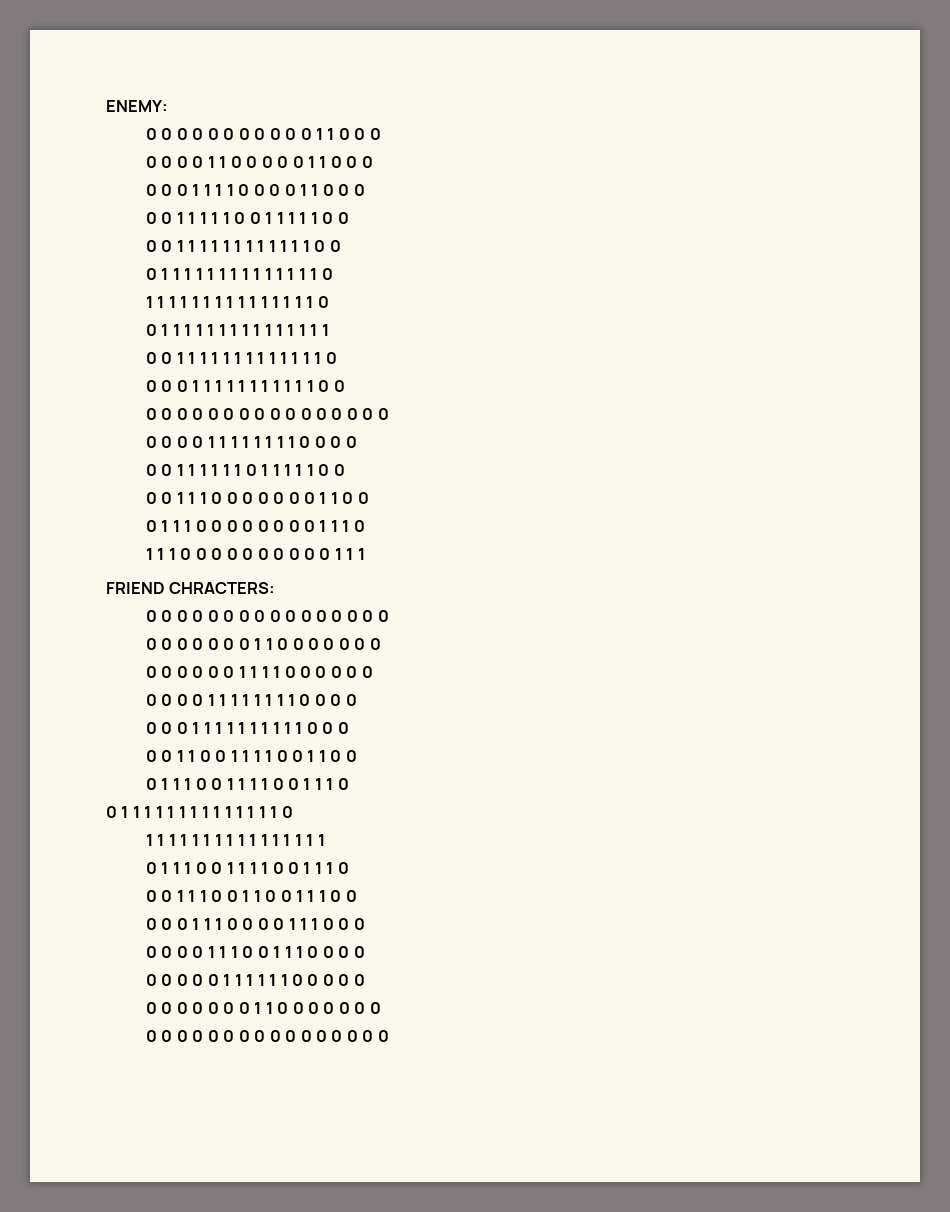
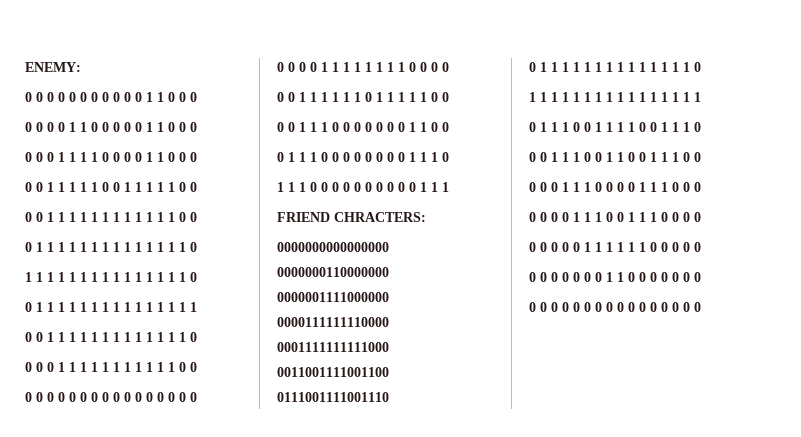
[145,610,389,622] [145,638,381,650] [145,666,373,678] [145,694,357,706] [145,722,349,734] [145,750,357,762] [145,778,349,790] 0 0 0 0 0 0 0 0 0 0 0 0 0 0 0 0 // 0 0 0 0 0 0 0 1 1 0 0 0 0 0 0 0 // 0 0 0 0 0 0 1 1 1 1 0 0 0 0 0 0 // 0 0 0 0 1 1 1 1 1 1 1 1 0 0 0 0 // 0 0 0 1 1 1 1 1 1 1 1 1 1 0 0 0 // 0 0 1 1 0 0 1 1 1 1 0 0 1 1 0 0 // 0 1 1 1 0 0 1 1 1 1 0 0 1 1 1 0 -> [277,242,389,252] [277,267,389,277] [277,292,389,302] [277,317,389,327] [277,342,389,352] [277,367,389,377] [277,392,389,402] 0000000000000000 // 0000000110000000 // 0000001111000000 // 0000111111110000 // 0001111111111000 // 0011001111001100 // 0111001111001110

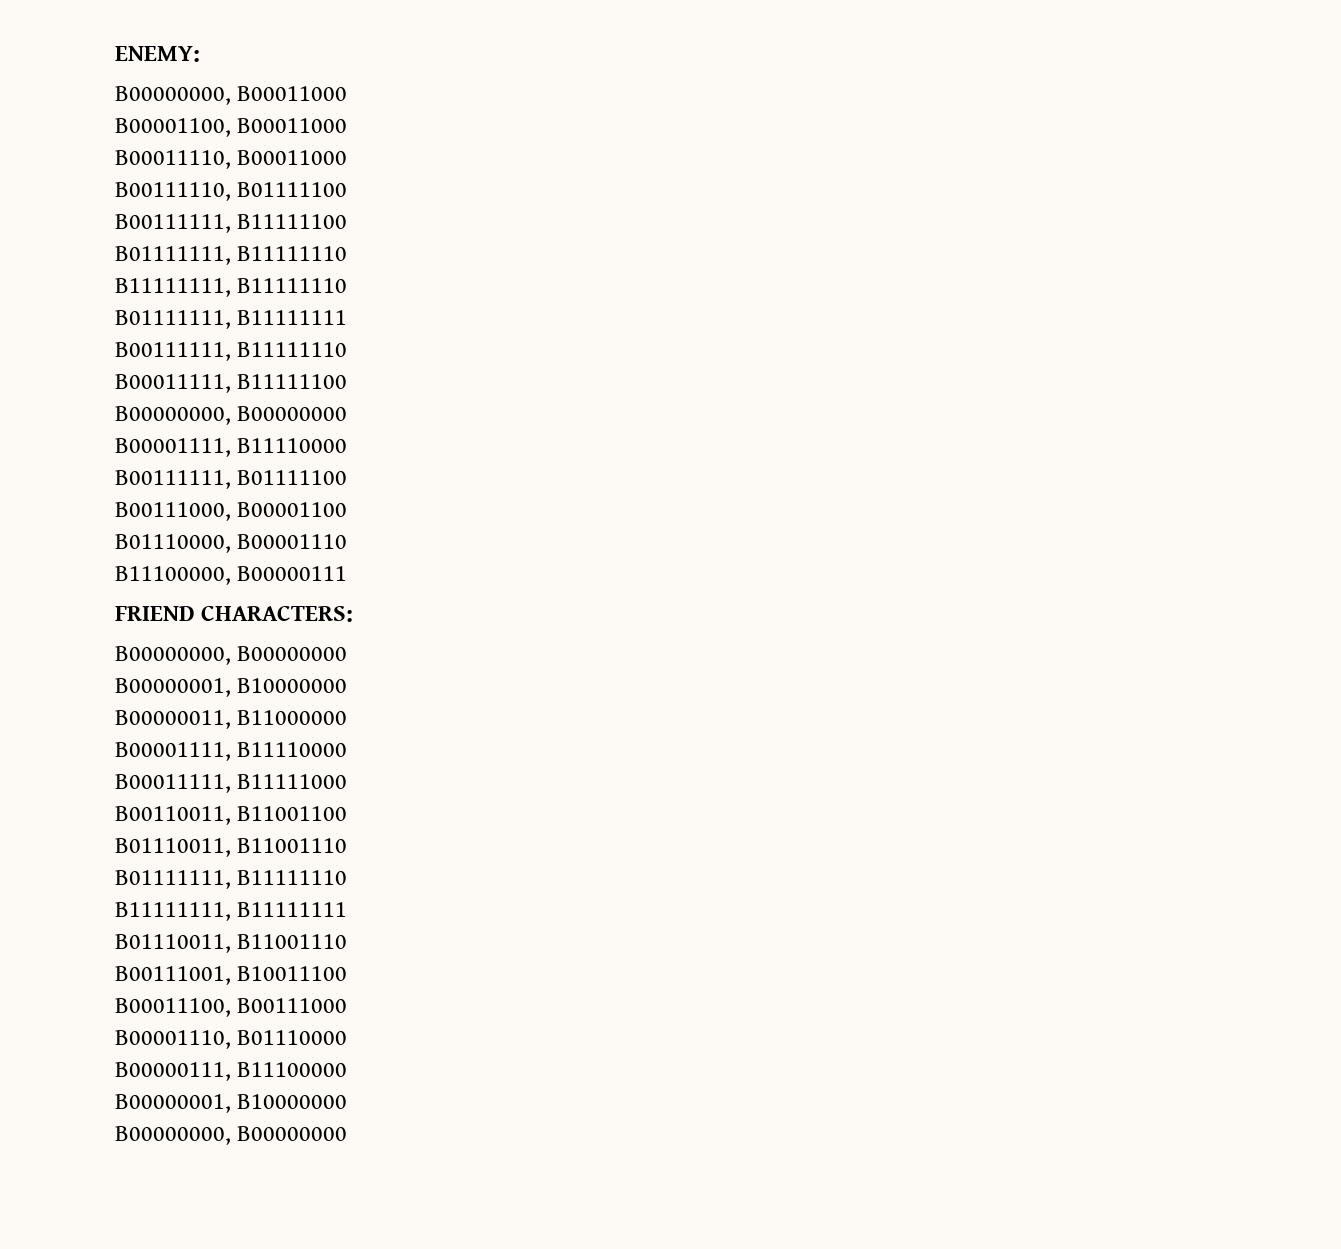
[25,92,197,102] [25,122,197,132] [25,152,197,162] [25,182,197,192] [25,212,197,222] [25,242,197,252] [25,272,197,282] [25,302,197,312] [25,332,197,342] [25,362,197,372] [25,392,197,402] [277,62,449,72] [277,92,449,102] [277,122,449,132] [277,152,449,162] [277,182,449,192] [277,212,426,222] [277,242,389,252] [277,267,389,277] [277,292,389,302] [277,317,389,327] [277,342,389,352] [277,367,389,377] [277,392,389,402] [529,62,701,72] [529,92,701,102] [529,122,701,132] [529,152,701,162] [529,182,701,192] [529,212,701,222] [529,242,701,252] [529,272,701,282] [529,302,701,312] 0 0 0 0 0 0 0 0 0 0 0 1 1 0 0 0 // 0 0 0 0 1 1 0 0 0 0 0 1 1 0 0 0 // 0 0 0 1 1 1 1 0 0 0 0 1 1 0 0 0 // 0 0 1 1 1 1 1 0 0 1 1 1 1 1 0 0 // 0 0 1 1 1 1 1 1 1 1 1 1 1 1 0 0 // 0 1 1 1 1 1 1 1 1 1 1 1 1 1 1 0 // 1 1 1 1 1 1 1 1 1 1 1 1 1 1 1 0 // 0 1 1 1 1 1 1 1 1 1 1 1 1 1 1 1 // 0 0 1 1 1 1 1 1 1 1 1 1 1 1 1 0 // 0 0 0 1 1 1 1 1 1 1 1 1 1 1 0 0 // 0 0 0 0 0 0 0 0 0 0 0 0 0 0 0 0 // 0 0 0 0 1 1 1 1 1 1 1 1 0 0 0 0 // 0 0 1 1 1 1 1 1 0 1 1 1 1 1 0 0 // 0 0 1 1 1 0 0 0 0 0 0 0 1 1 0 0 // 0 1 1 1 0 0 0 0 0 0 0 0 1 1 1 0 // 1 1 1 0 0 0 0 0 0 0 0 0 0 1 1 1 // FRIEND CHRACTERS: // 0000000000000000 // 0000000110000000 // 0000001111000000 // 0000111111110000 // 0001111111111000 // 0011001111001100 // 0111001111001110 // 0 1 1 1 1 1 1 1 1 1 1 1 1 1 1 0 // 1 1 1 1 1 1 1 1 1 1 1 1 1 1 1 1 // 0 1 1 1 0 0 1 1 1 1 0 0 1 1 1 0 // 0 0 1 1 1 0 0 1 1 0 0 1 1 1 0 0 // 0 0 0 1 1 1 0 0 0 0 1 1 1 0 0 0 // 0 0 0 0 1 1 1 0 0 1 1 1 0 0 0 0 // 0 0 0 0 0 1 1 1 1 1 1 0 0 0 0 0 // 0 0 0 0 0 0 0 1 1 0 0 0 0 0 0 0 // 0 0 0 0 0 0 0 0 0 0 0 0 0 0 0 0 -> [115,86,348,105] [115,118,348,137] [115,150,348,169] [115,182,348,201] [115,214,348,233] [115,246,348,265] [115,278,348,297] [115,310,348,329] [115,342,348,361] [115,374,348,393] [115,406,348,425] [115,438,348,457] [115,470,348,489] [115,502,348,521] [115,534,348,553] [115,566,348,585] [115,606,354,622] [115,646,348,665] [115,678,348,697] [115,710,348,729] [115,742,348,761] [115,774,348,793] [115,806,348,825] [115,838,348,857] [115,870,348,889] [115,902,348,921] [115,934,348,953] [115,966,348,985] [115,998,348,1017] [115,1030,348,1049] [115,1062,348,1081] [115,1094,348,1113] [115,1126,348,1145] B00000000, B00011000 // B00001100, B00011000 // B00011110, B00011000 // B00111110, B01111100 // B00111111, B11111100 // B01111111, B11111110 // B11111111, B11111110 // B01111111, B11111111 // B00111111, B11111110 // B00011111, B11111100 // B00000000, B00000000 // B00001111, B11110000 // B00111111, B01111100 // B00111000, B00001100 // B01110000, B00001110 // B11100000, B00000111 // FRIEND CHARACTERS: // B00000000, B00000000 // B00000001, B10000000 // B00000011, B11000000 // B00001111, B11110000 // B00011111, B11111000 // B00110011, B11001100 // B01110011, B11001110 // B01111111, B11111110 // B11111111, B11111111 // B01110011, B11001110 // B00111001, B10011100 // B00011100, B00111000 // B00001110, B01110000 // B00000111, B11100000 // B00000001, B10000000 // B00000000, B00000000

